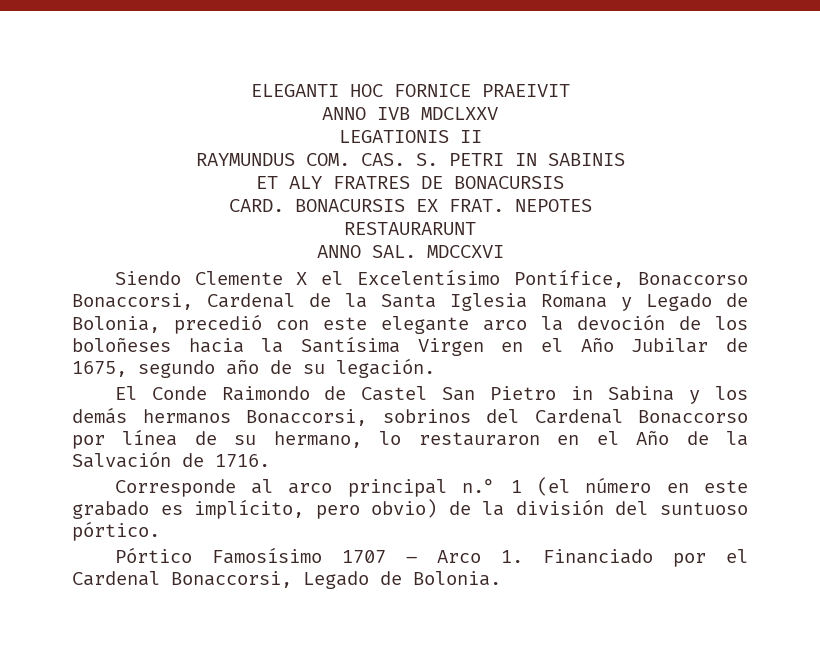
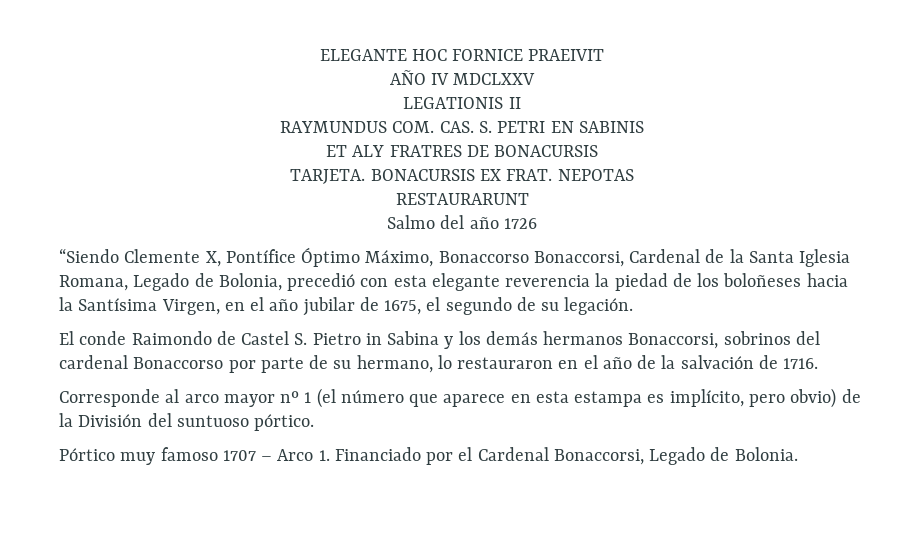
[250,84,339,97] ELEGANTI -> [319,49,407,61] ELEGANTE
[322,107,410,120] ANNO IVB -> [389,70,449,85] AÑO IV
[514,153,537,166] IN -> [550,121,574,133] EN
[228,199,284,212] CARD. -> [290,169,366,184] TARJETA.
[514,199,592,212] NEPOTES -> [557,169,634,181] NEPOTAS
[316,245,504,258] [114,269,625,288] ANNO SAL. MDCCXVI // Siendo Clemente X el Excelentísimo Pontífice, -> [387,215,537,229] [59,247,434,267] Salmo del año 1726 // “Siendo Clemente X, Pontífice Óptimo Máximo,
[541,294,632,311] Romana y -> [59,275,128,291] Romana,
[323,314,665,334] este elegante arco la devoción -> [393,273,668,291] esta elegante reverencia la piedad
[417,337,748,356] [72,359,259,378] Virgen en el Año Jubilar de 1675, segundo año -> [161,297,512,316] Virgen, en el año jubilar de 1675, el segundo
[151,386,207,400] Conde -> [79,331,127,345] conde
[442,387,476,401] San -> [294,333,308,345] S.
[534,409,623,424] Cardenal -> [59,355,128,369] cardenal
[122,429,178,446] línea -> [260,357,304,373] parte
[636,430,749,446] [72,451,171,468] Año de la Salvación -> [602,355,754,369] año de la salvación
[347,478,496,497] principal n.° -> [223,391,300,407] mayor nº
[666,480,748,493] [72,501,149,519] en este grabado -> [409,391,643,407] que aparece en esta estampa
[515,499,604,515] división -> [78,414,143,427] División
[211,547,322,564] Famosísimo -> [120,447,218,465] muy famoso

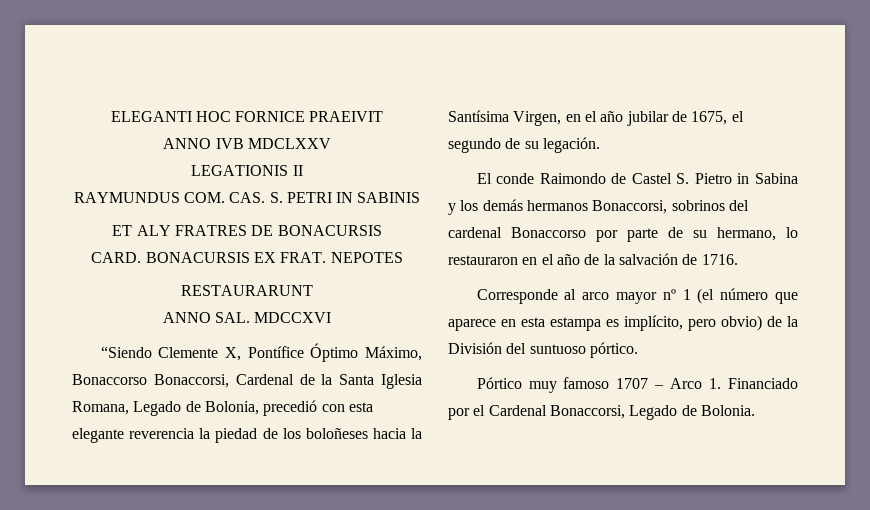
[319,49,407,61] ELEGANTE -> [110,111,192,122] ELEGANTI
[389,70,449,85] AÑO IV -> [163,138,244,149] ANNO IVB
[550,121,574,133] EN -> [336,192,354,203] IN
[290,169,366,184] TARJETA. -> [91,252,142,263] CARD.
[557,169,634,181] NEPOTAS -> [330,252,403,263] NEPOTES
[387,215,537,229] Salmo del año 1726 -> [162,312,332,323] ANNO SAL. MDCCXVI

